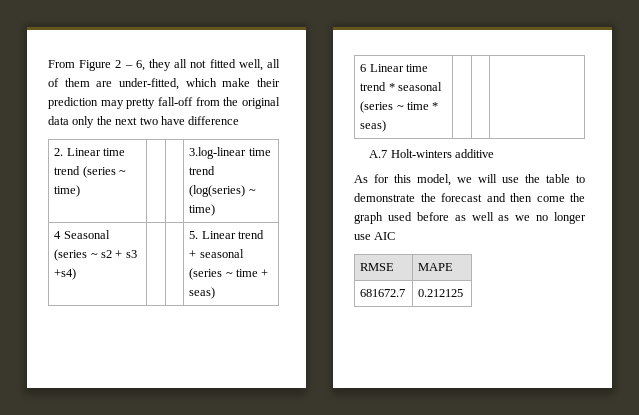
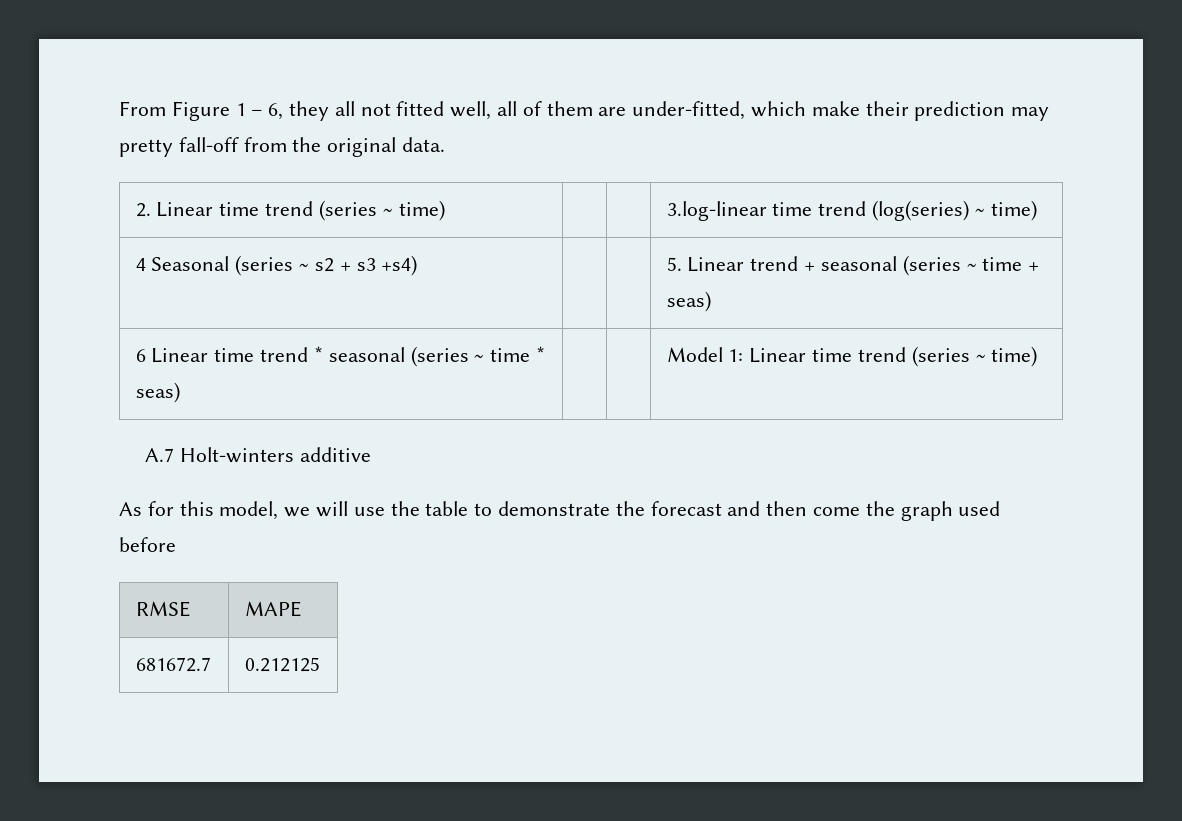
[115,60,122,68] 2 -> [235,103,246,116] 1
[48,116,240,128] data only the next two have difference -> [402,137,446,152] data.
(387, 126) none -> [666,346,1038,367] Model 1: Linear time trend (series ~ time)
[454,212,586,224] [354,232,396,240] as well as we no longer use AIC -> (176, 544) none

